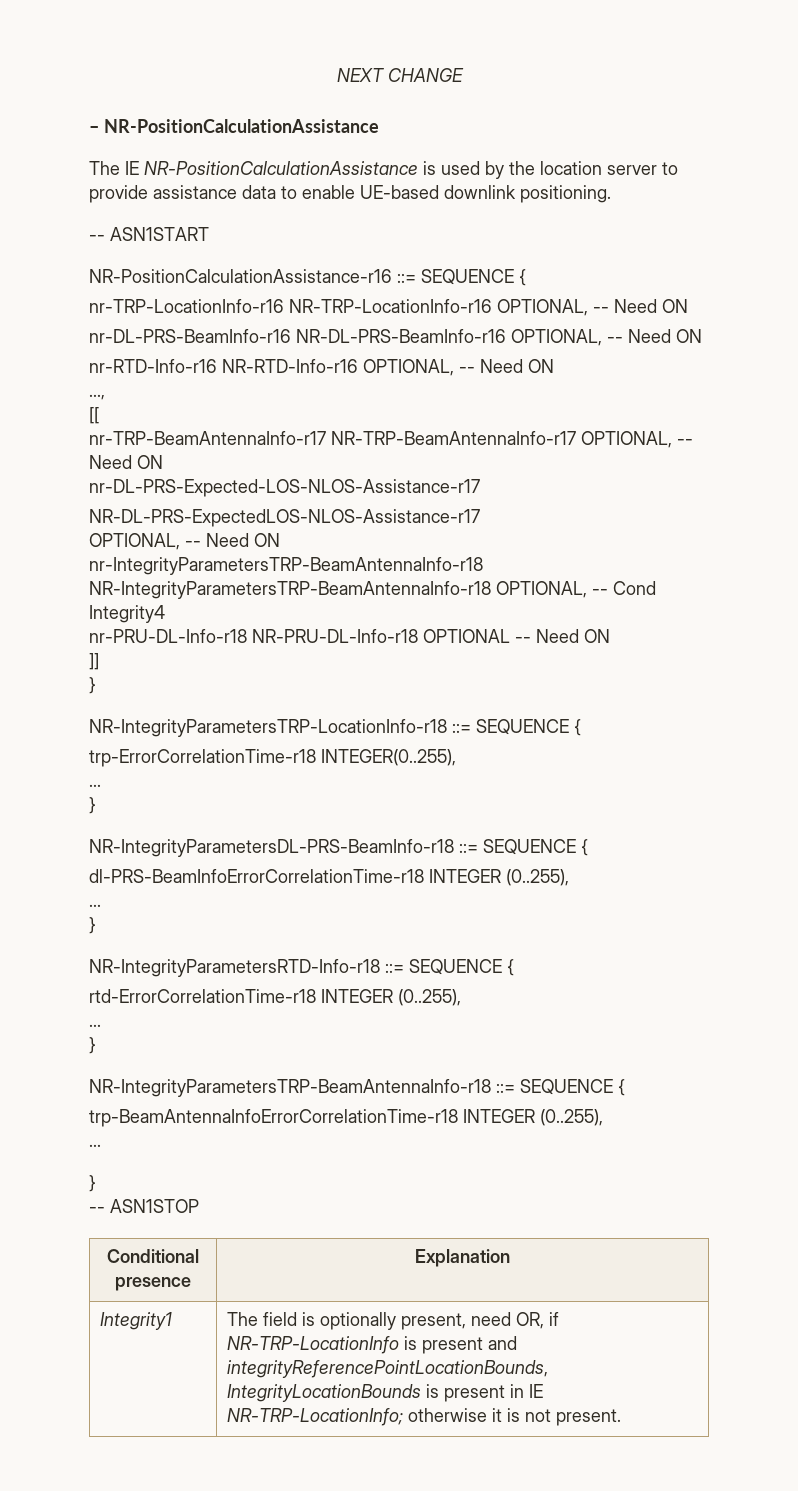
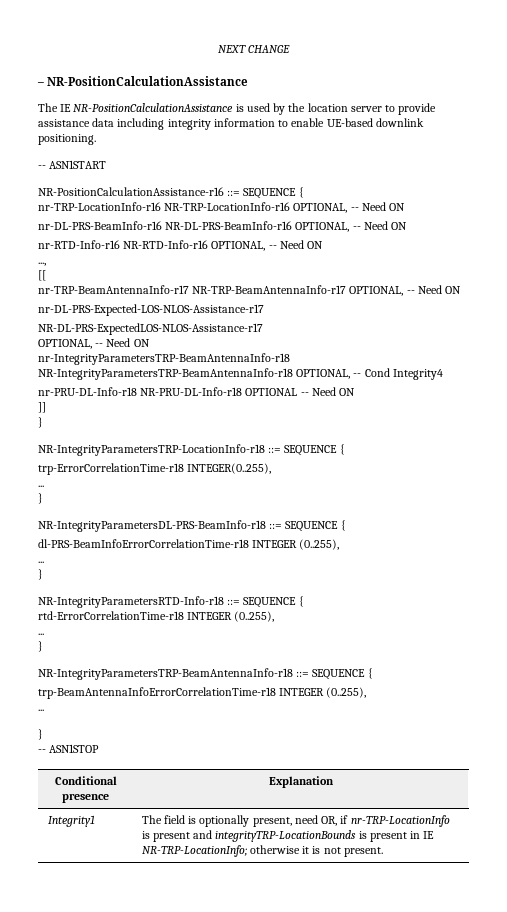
(276, 192) none -> [117,118,275,130] including integrity information
[227,1336,400,1354] NR-TRP-LocationInfo -> [350,815,450,827] nr-TRP-LocationInfo
[227,1360,549,1378] [227,1384,422,1402] integrityReferencePointLocationBounds, IntegrityLocationBounds -> [215,830,357,842] integrityTRP-LocationBounds

